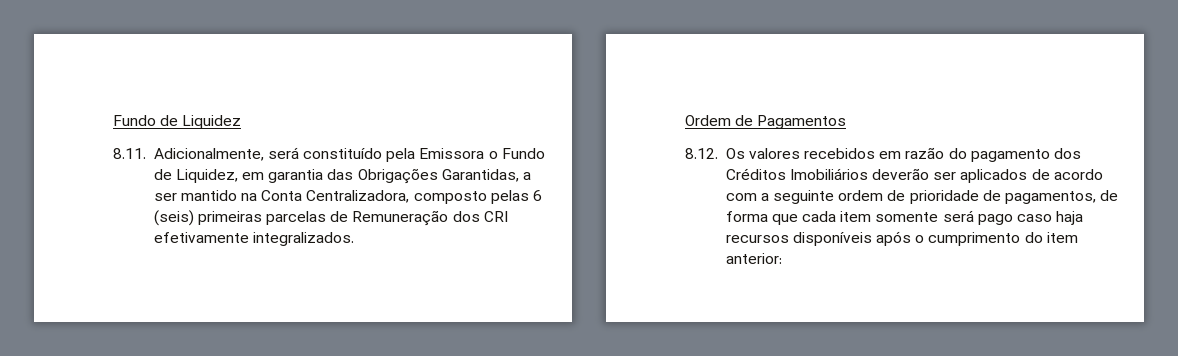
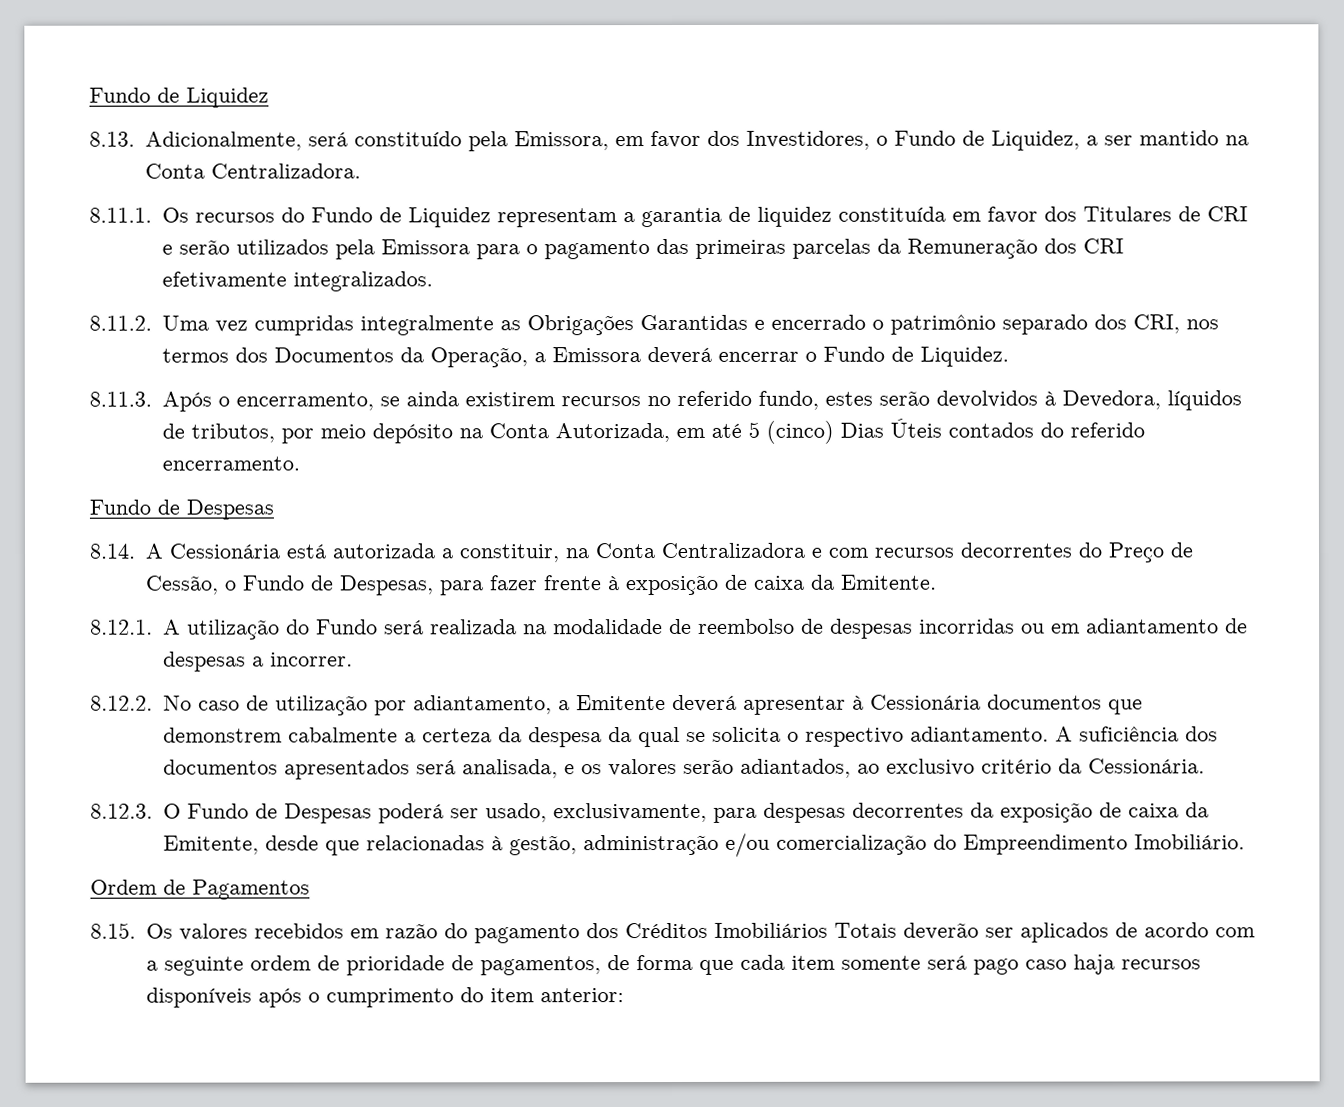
[113,148,146,159] 8.11. -> [89,131,135,147] 8.13.
[419,148,545,159] [153,168,519,184] Emissora o Fundo de Liquidez, em garantia das Obrigações Garantidas, -> [513,130,1080,151] Emissora, em favor dos Investidores, o Fundo de Liquidez,
[306,190,543,204] [153,210,194,226] Centralizadora, composto pelas 6 (seis) -> [210,163,361,179] [89,206,1248,228] [161,238,689,260] Centralizadora. // 8.11.1. Os recursos do Fundo de Liquidez representam a garantia de liquidez constituída em favor dos Titulares de CRI e serão utilizados pela Emissora para o pagamento das
[330,211,349,222] de -> [876,238,901,254] da
(354, 239) none -> [89,314,1219,336] [161,346,1009,368] [89,390,1242,412] [161,418,1145,444] [161,456,300,471] [89,499,274,520] [89,542,1194,563] [145,574,937,596] [90,618,1248,640] [162,651,353,672] [90,694,1143,716] [162,726,1218,748] [162,758,1205,780] [90,802,1209,824] [162,832,1245,857] // 8.11.2. Uma vez cumpridas integralmente as Obrigações Garantidas e encerrado o patrimônio separado dos CRI, nos termos dos Documentos da Operação, a Emissora deverá encerrar o Fundo de Liquidez. // 8.11.3. Após o encerramento, se ainda existirem recursos no referido fundo, estes serão devolvidos à Devedora, líquidos de tributos, por meio depósito na Conta Autorizada, em até 5 (cinco) Dias Úteis contados do referido encerramento. // Fundo de Despesas // 8.14. A Cessionária está autorizada a constituir, na Conta Centralizadora e com recursos decorrentes do Preço de Cessão, o Fundo de Despesas, para fazer frente à exposição de caixa da Emitente. // 8.12.1. A utilização do Fundo será realizada na modalidade de reembolso de despesas incorridas ou em adiantamento de despesas a incorrer. // 8.12.2. No caso de utilização por adiantamento, a Emitente deverá apresentar à Cessionária documentos que demonstrem cabalmente a certeza da despesa da qual se solicita o respectivo adiantamento. A suficiência dos documentos apresentados será analisada, e os valores serão adiantados, ao exclusivo critério da Cessionária. // 8.12.3. O Fundo de Despesas poderá ser usado, exclusivamente, para despesas decorrentes da exposição de caixa da Emitente, desde que relacionadas à gestão, administração e/ou comercialização do Empreendimento Imobiliário.
[685,148,718,159] 8.12. -> [90,922,136,939] 8.15.
(868, 174) none -> [833,922,897,938] Totais

